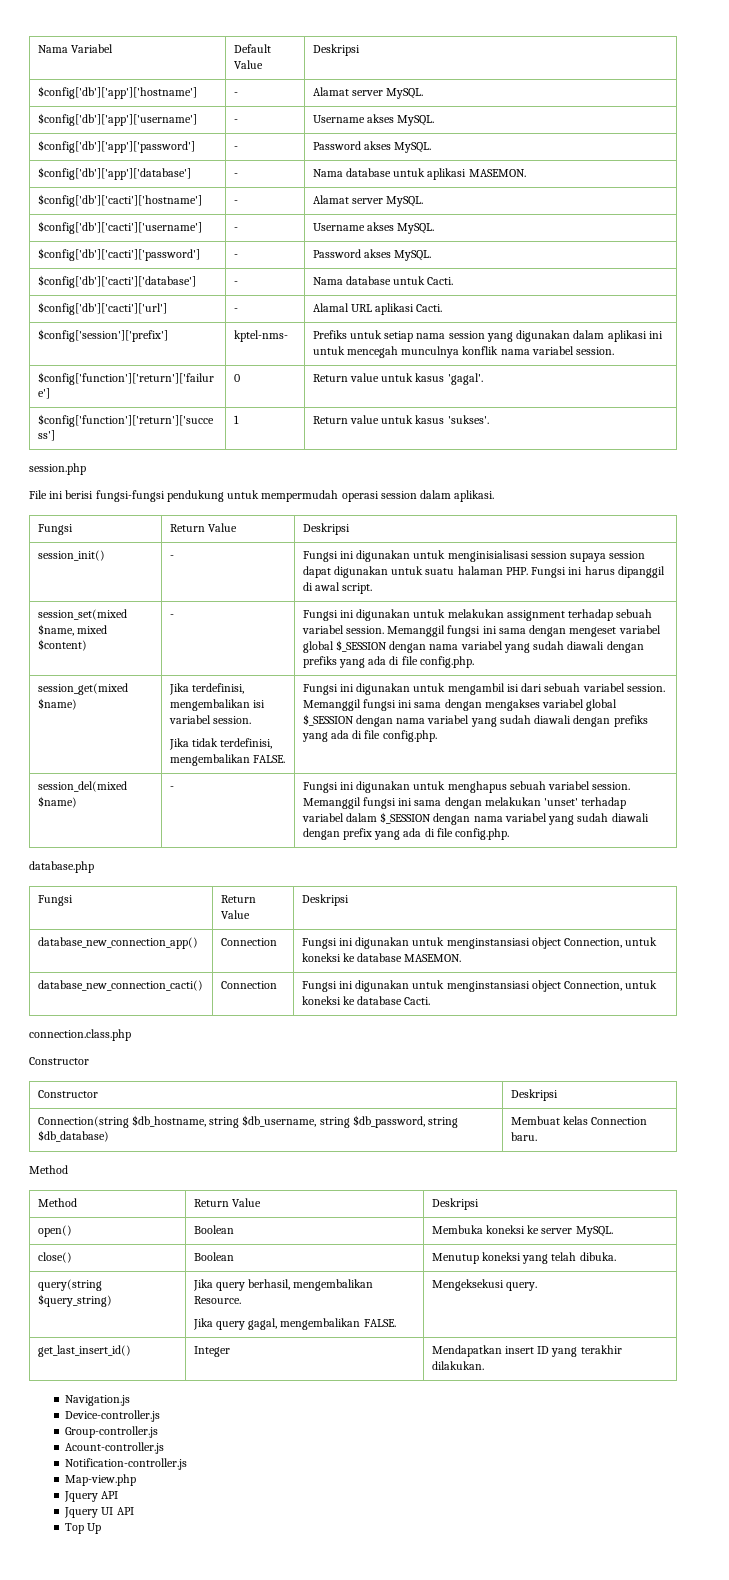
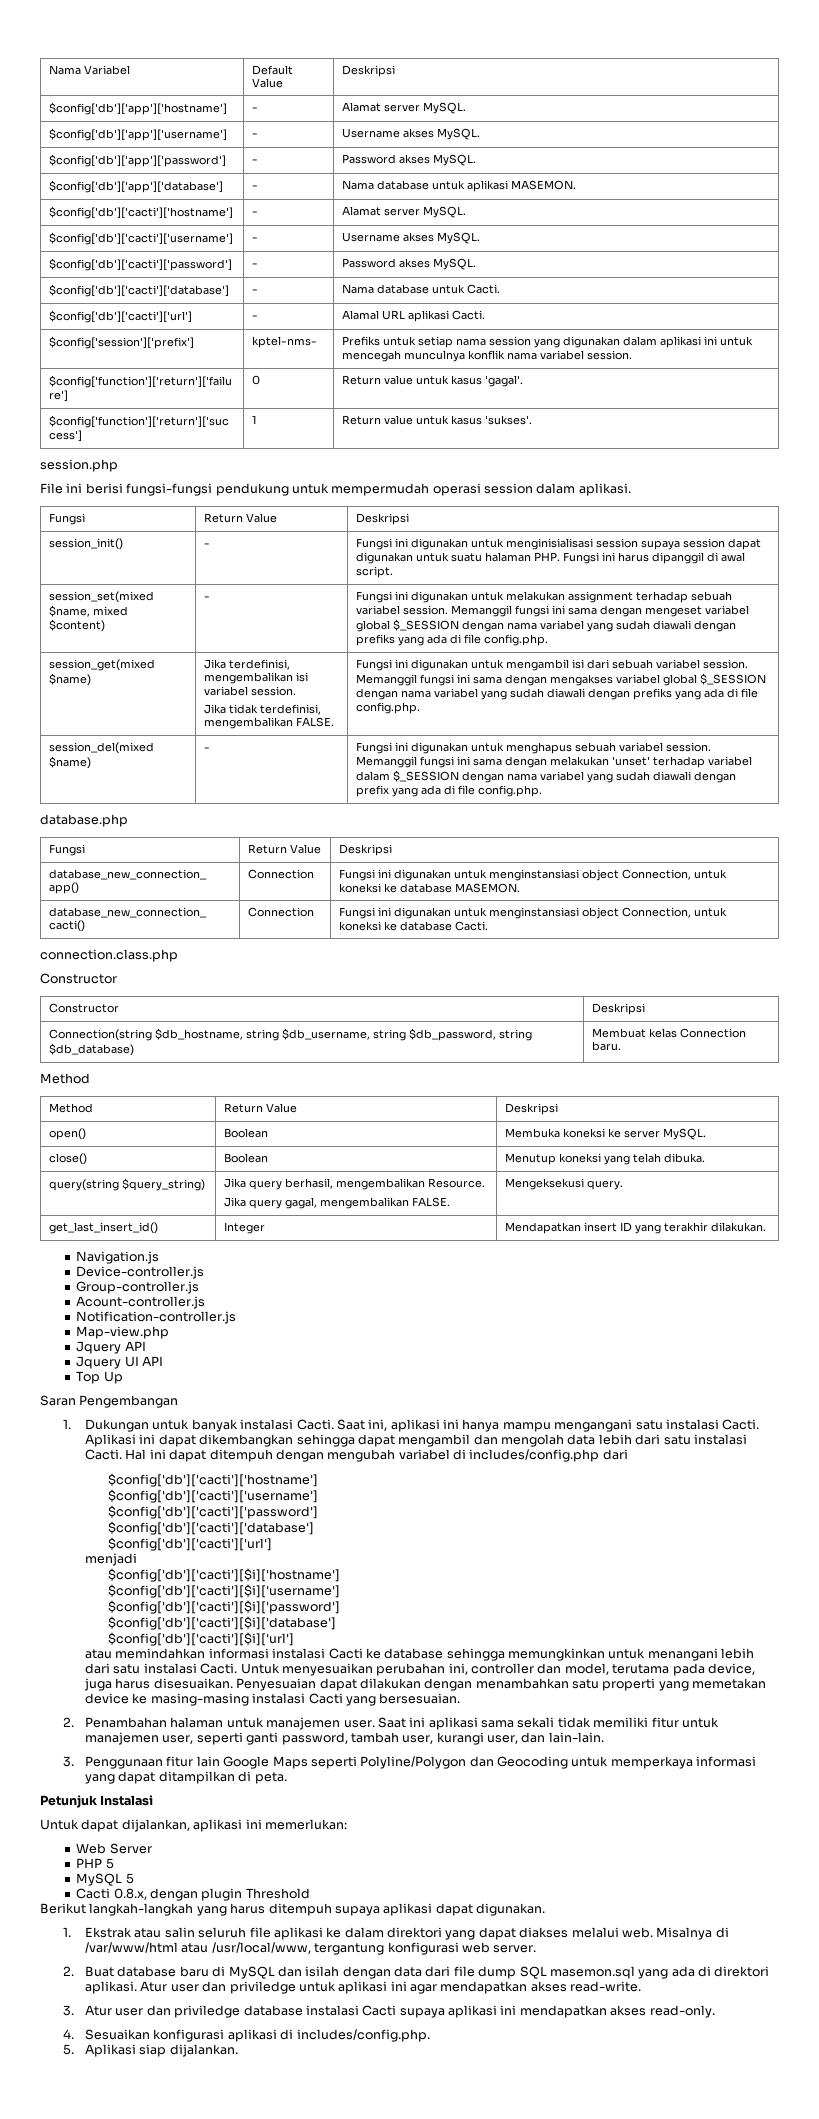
(102, 1528) none -> [40,1395,179,1408] [62,1419,760,1432] [85,1434,747,1447] [85,1449,628,1462] [107,1473,318,1487] [107,1489,318,1503] [107,1505,318,1519] [107,1521,314,1535] [107,1537,272,1551] [85,1553,138,1566] [107,1568,340,1582] [107,1584,340,1598] [107,1600,340,1614] [107,1616,336,1630] [107,1632,294,1646] [85,1648,755,1661] [85,1663,755,1676] [84,1678,767,1691] [85,1693,461,1706] [62,1717,719,1730] [85,1732,604,1745] [62,1756,757,1769] [85,1771,287,1784] [40,1795,154,1808] [40,1819,347,1832] [76,1843,152,1854] [76,1858,114,1869] [76,1873,134,1886] [76,1888,310,1901] [40,1903,545,1916] [62,1927,729,1940] [85,1942,537,1955] [62,1966,770,1979] [85,1981,642,1994] [62,2005,715,2018] [62,2029,430,2042] [62,2044,238,2057] // Saran Pengembangan // 1. Dukungan untuk banyak instalasi Cacti. Saat ini, aplikasi ini hanya mampu mengangani satu instalasi Cacti. Aplikasi ini dapat dikembangkan sehingga dapat mengambil dan mengolah data lebih dari satu instalasi Cacti. Hal ini dapat ditempuh dengan mengubah variabel di includes/config.php dari // $config['db']['cacti']['hostname'] // $config['db']['cacti']['username'] // $config['db']['cacti']['password'] // $config['db']['cacti']['database'] // $config['db']['cacti']['url'] // menjadi // $config['db']['cacti'][$i]['hostname'] // $config['db']['cacti'][$i]['username'] // $config['db']['cacti'][$i]['password'] // $config['db']['cacti'][$i]['database'] // $config['db']['cacti'][$i]['url'] // atau memindahkan informasi instalasi Cacti ke database sehingga memungkinkan untuk menangani lebih dari satu instalasi Cacti. Untuk menyesuaikan perubahan ini, controller dan model, terutama pada device, juga harus disesuaikan. Penyesuaian dapat dilakukan dengan menambahkan satu properti yang memetakan device ke masing-masing instalasi Cacti yang bersesuaian. // 2. Penambahan halaman untuk manajemen user. Saat ini aplikasi sama sekali tidak memiliki fitur untuk manajemen user, seperti ganti password, tambah user, kurangi user, dan lain-lain. // 3. Penggunaan fitur lain Google Maps seperti Polyline/Polygon dan Geocoding untuk memperkaya informasi yang dapat ditampilkan di peta. // Petunjuk Instalasi // Untuk dapat dijalankan, aplikasi ini memerlukan: // Web Server // PHP 5 // MySQL 5 // Cacti 0.8.x, dengan plugin Threshold // Berikut langkah-langkah yang harus ditempuh supaya aplikasi dapat digunakan. // 1. Ekstrak atau salin seluruh file aplikasi ke dalam direktori yang dapat diakses melalui web. Misalnya di /var/www/html atau /usr/local/www, tergantung konfigurasi web server. // 2. Buat database baru di MySQL dan isilah dengan data dari file dump SQL masemon.sql yang ada di direktori aplikasi. Atur user dan priviledge untuk aplikasi ini agar mendapatkan akses read-write. // 3. Atur user dan priviledge database instalasi Cacti supaya aplikasi ini mendapatkan akses read-only. // 4. Sesuaikan konfigurasi aplikasi di includes/config.php. // 5. Aplikasi siap dijalankan.

